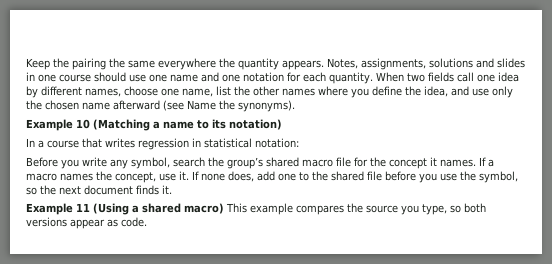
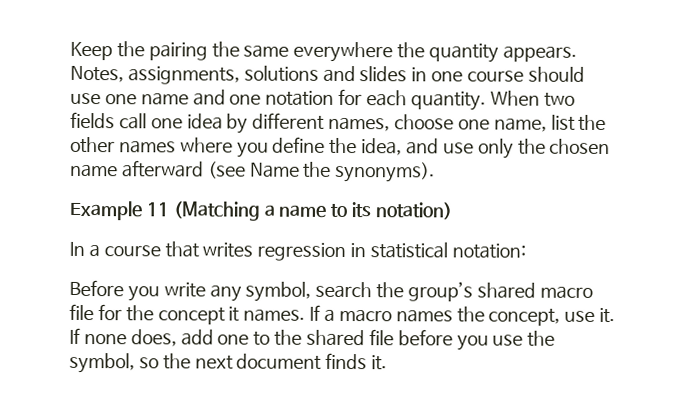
[76,119,90,129] 10 -> [145,202,170,217] 11
[26,203,486,215] [26,217,147,229] // Example 11 (Using a shared macro) This example compares the source you type, so both versions appear as code. -> (388, 363) none

